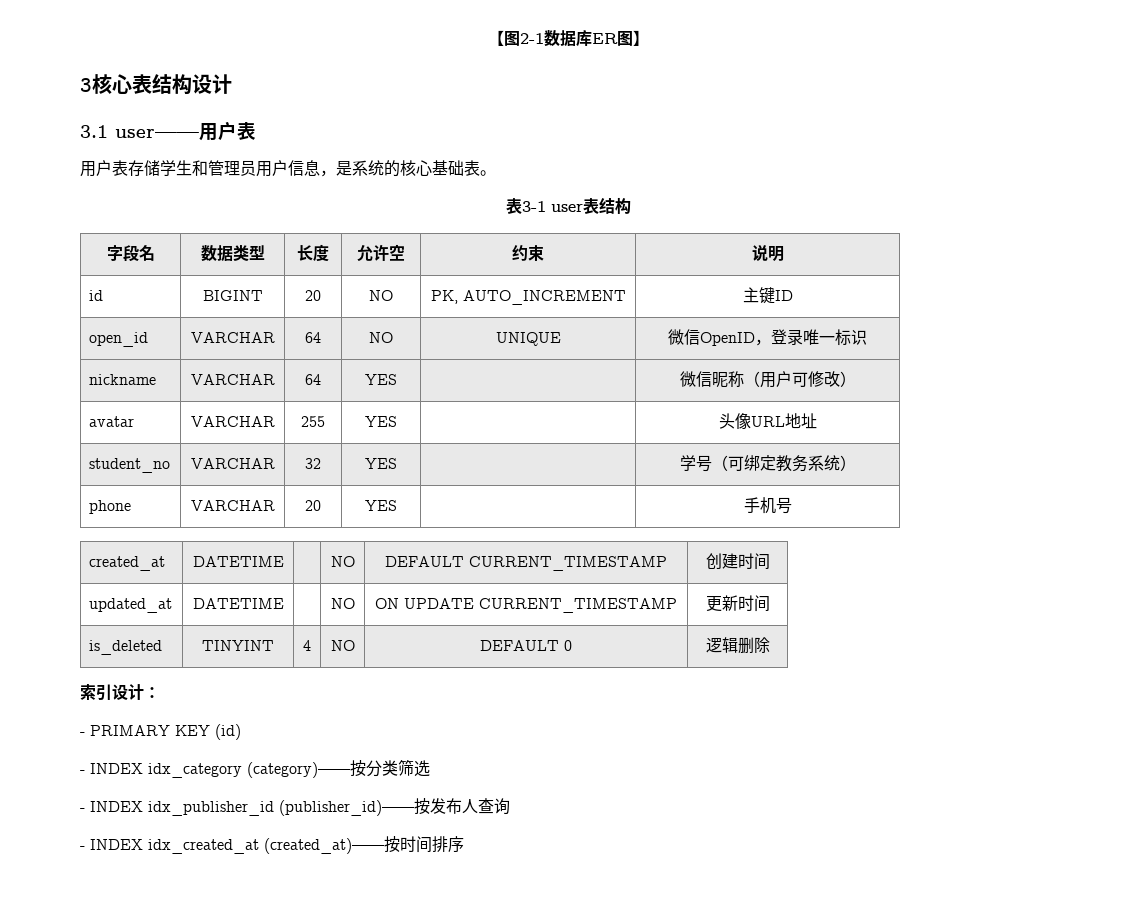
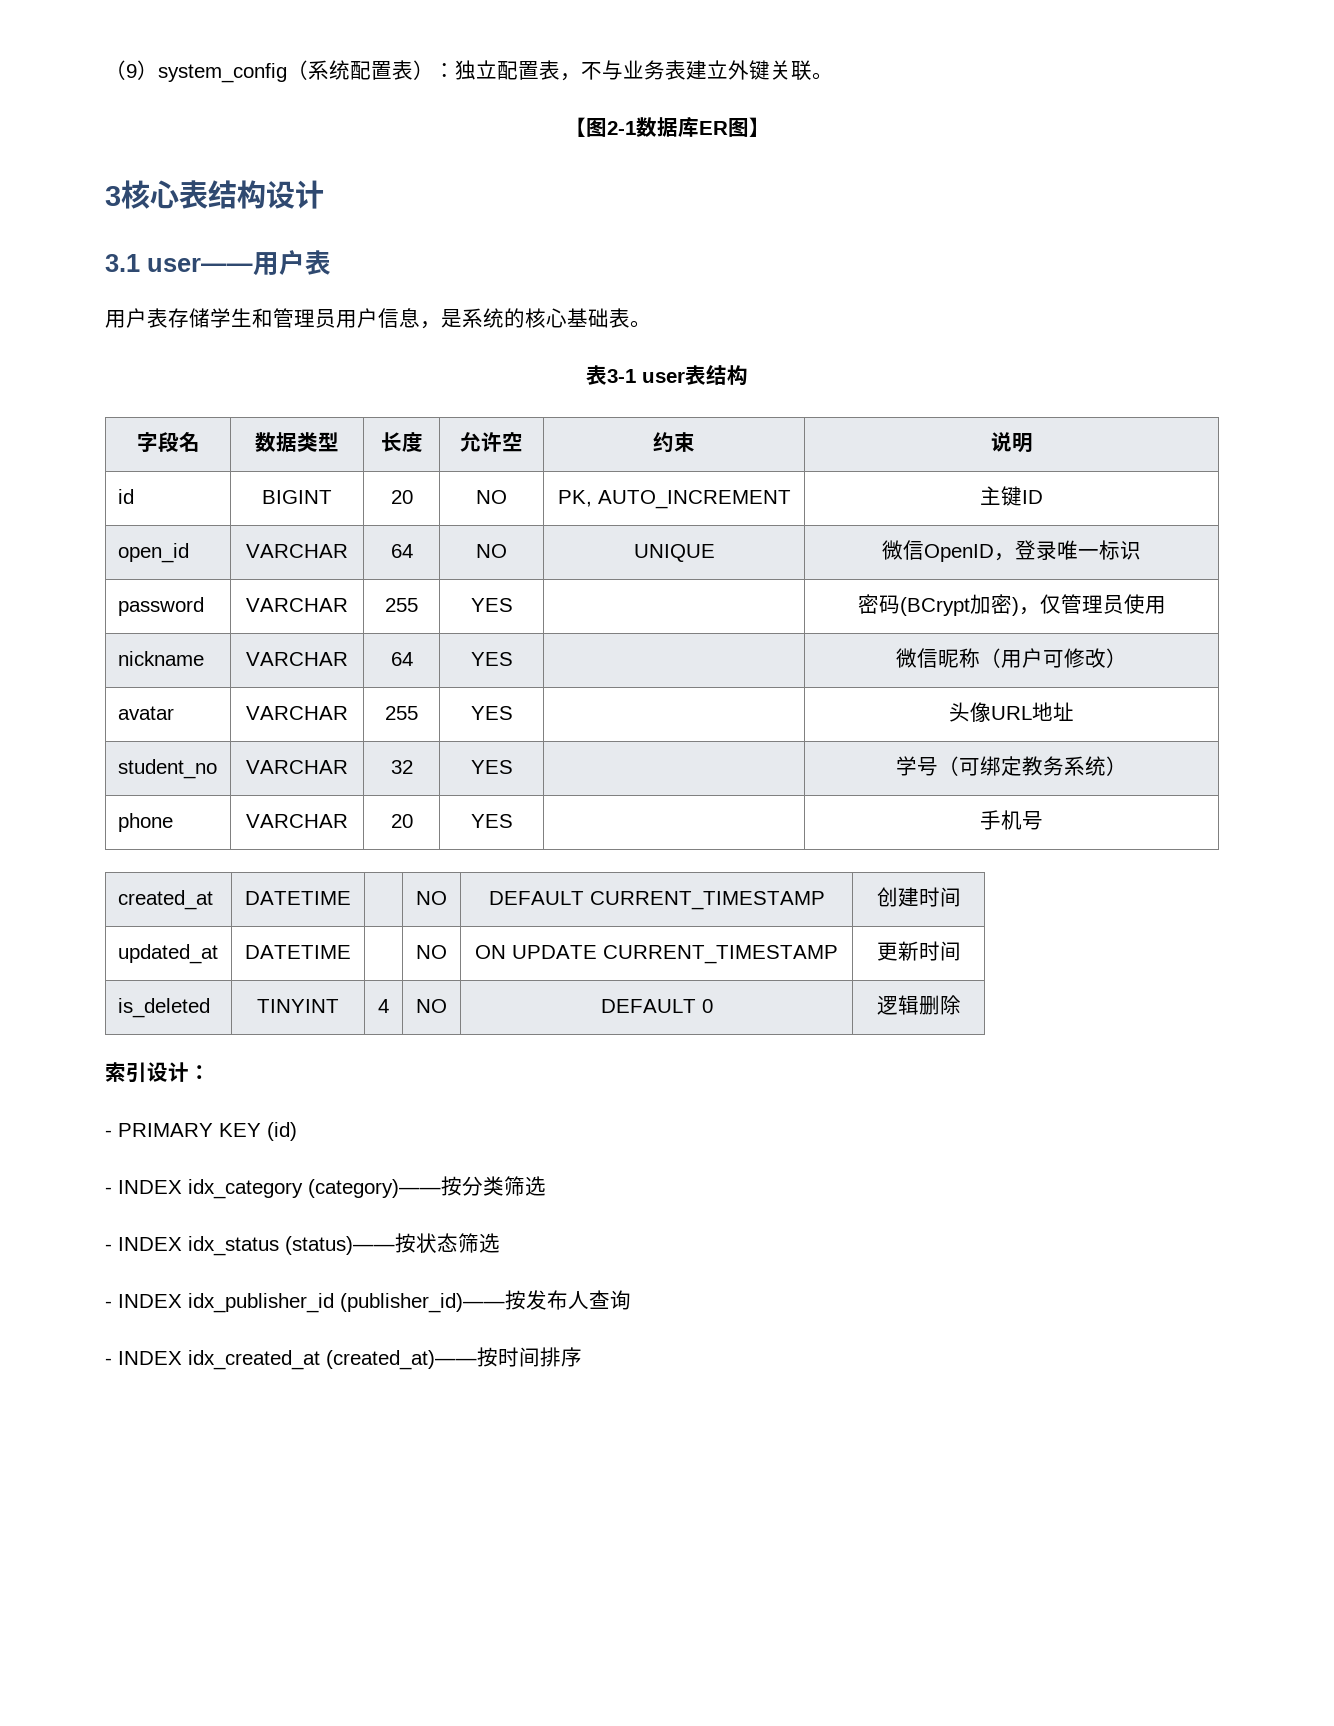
(488, 38) none -> [105,60,833,83] （9）system_config（系统配置表）：独立配置表，不与业务表建立外键关联。 //
(867, 337) none -> [117,597,204,616] [245,598,348,612] [385,598,418,612] [470,598,513,612] [857,594,1166,616] // password | VARCHAR | 255 | YES | | 密码(BCrypt加密)，仅管理员使用
(430, 768) none -> [105,1233,500,1256] // - INDEX idx_status (status)——按状态筛选

